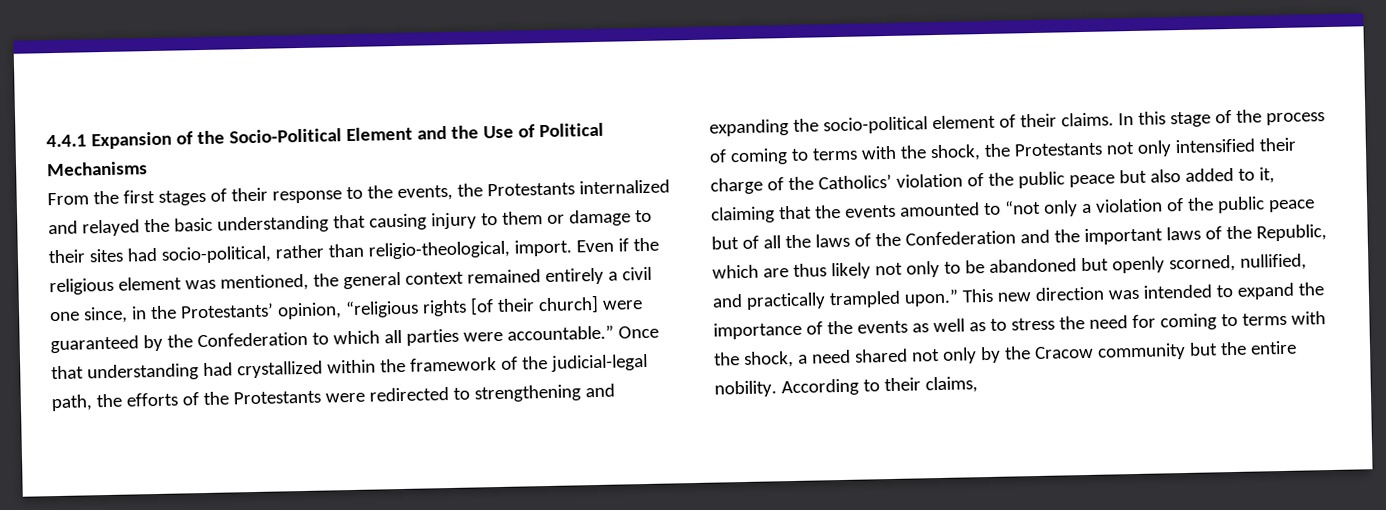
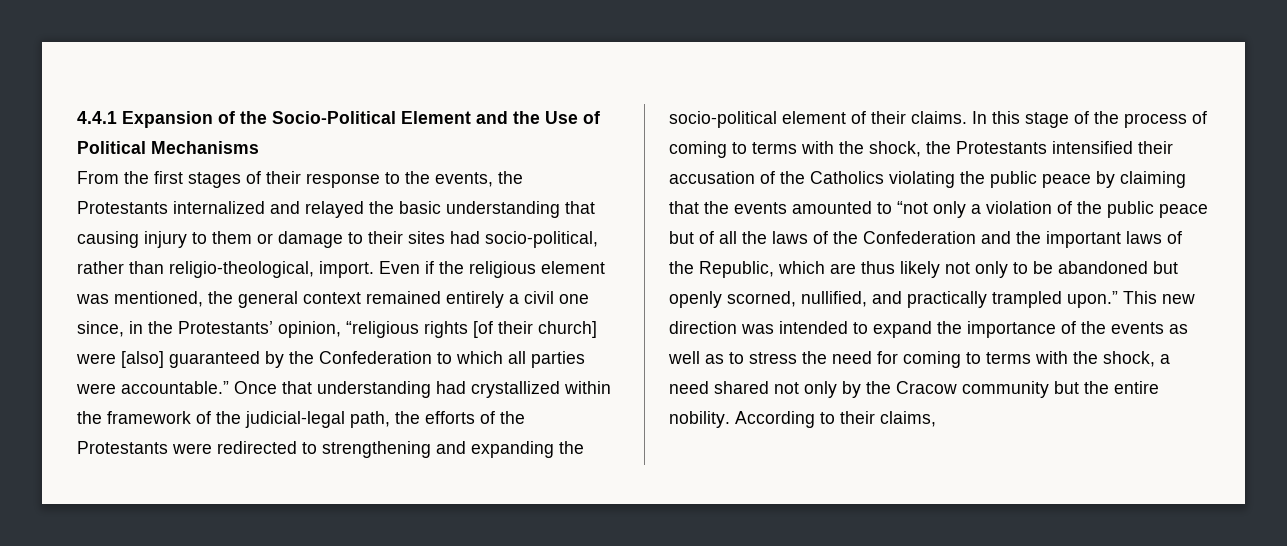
(643, 305) none -> [121,351,164,368] [also]
[1105,140,1172,157] not only -> (1047, 147) none
[710,167,1275,195] charge of the Catholics’ violation of the public peace but also added to it, -> [669,171,1115,188] accusation of the Catholics violating the public peace by

